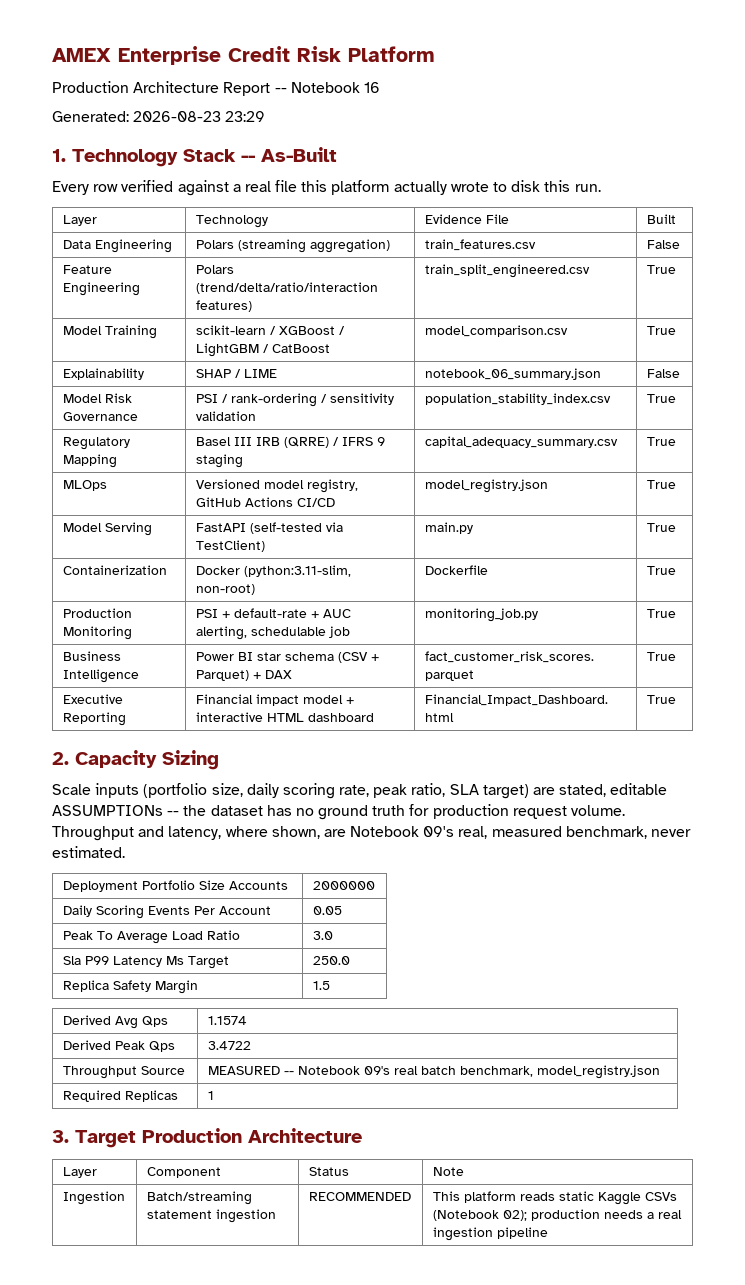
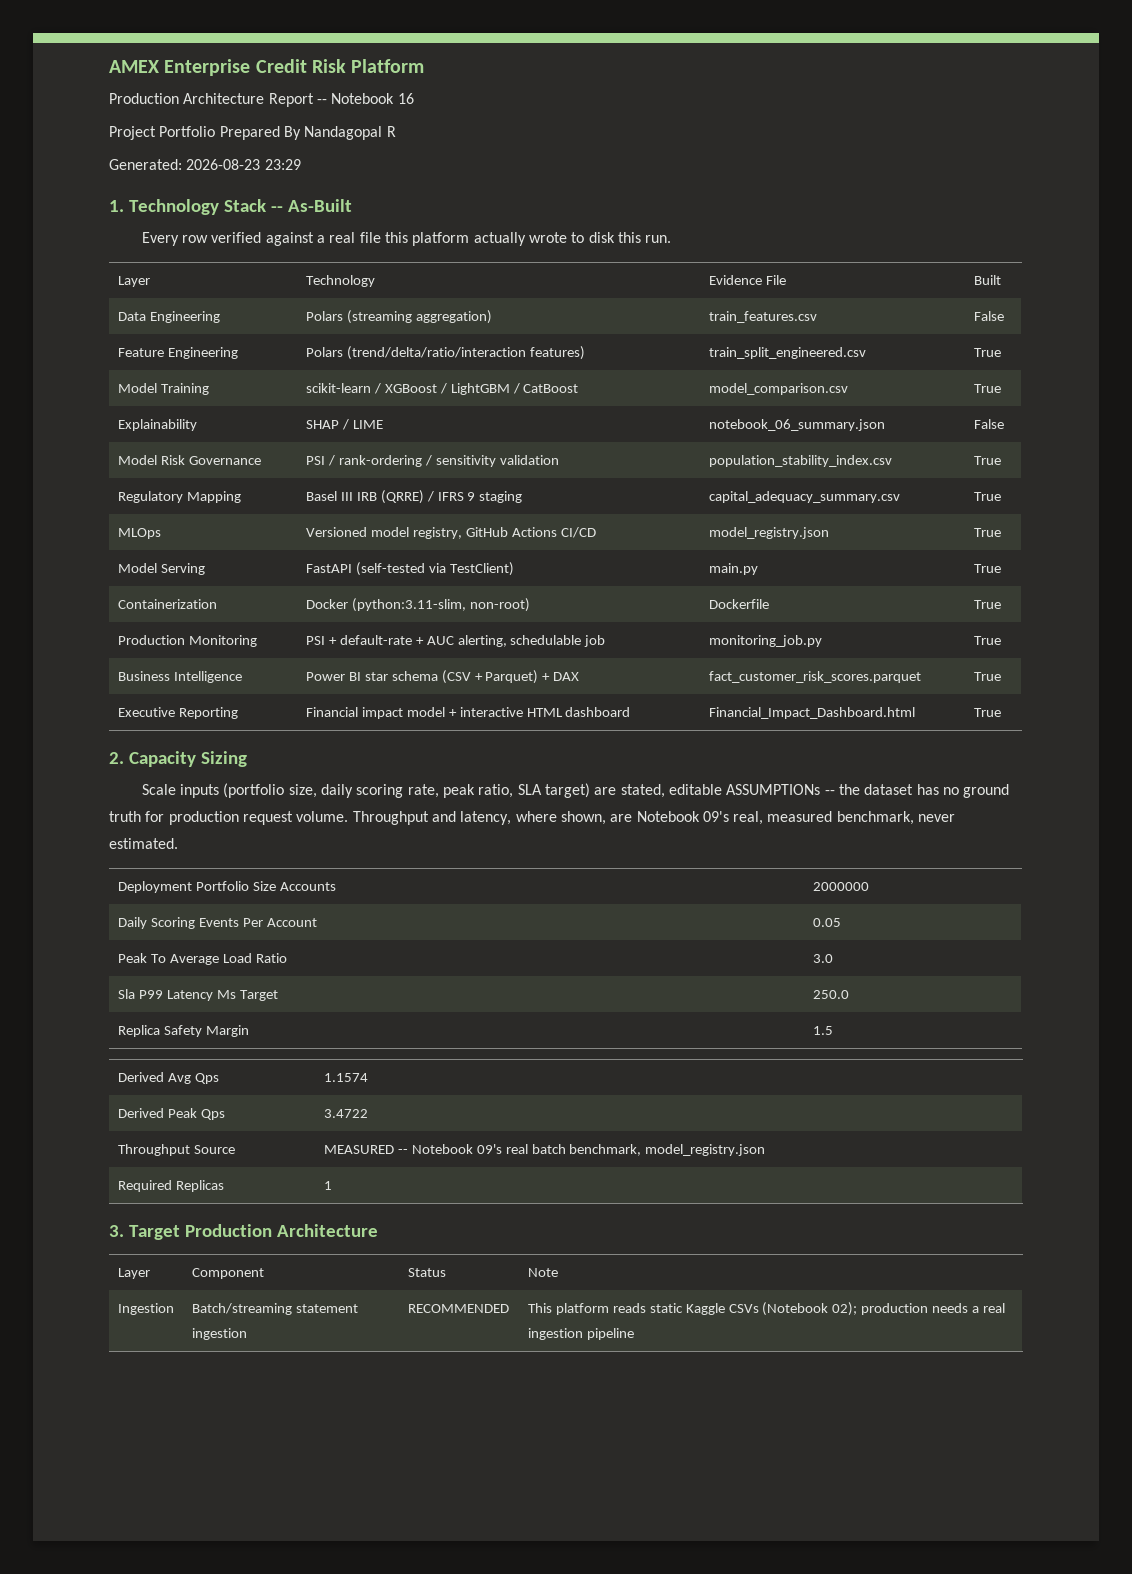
(380, 87) none -> [109,126,396,140] // Project Portfolio Prepared By Nandagopal R

